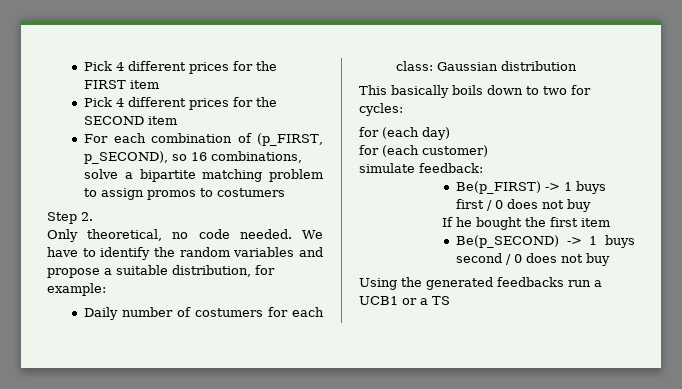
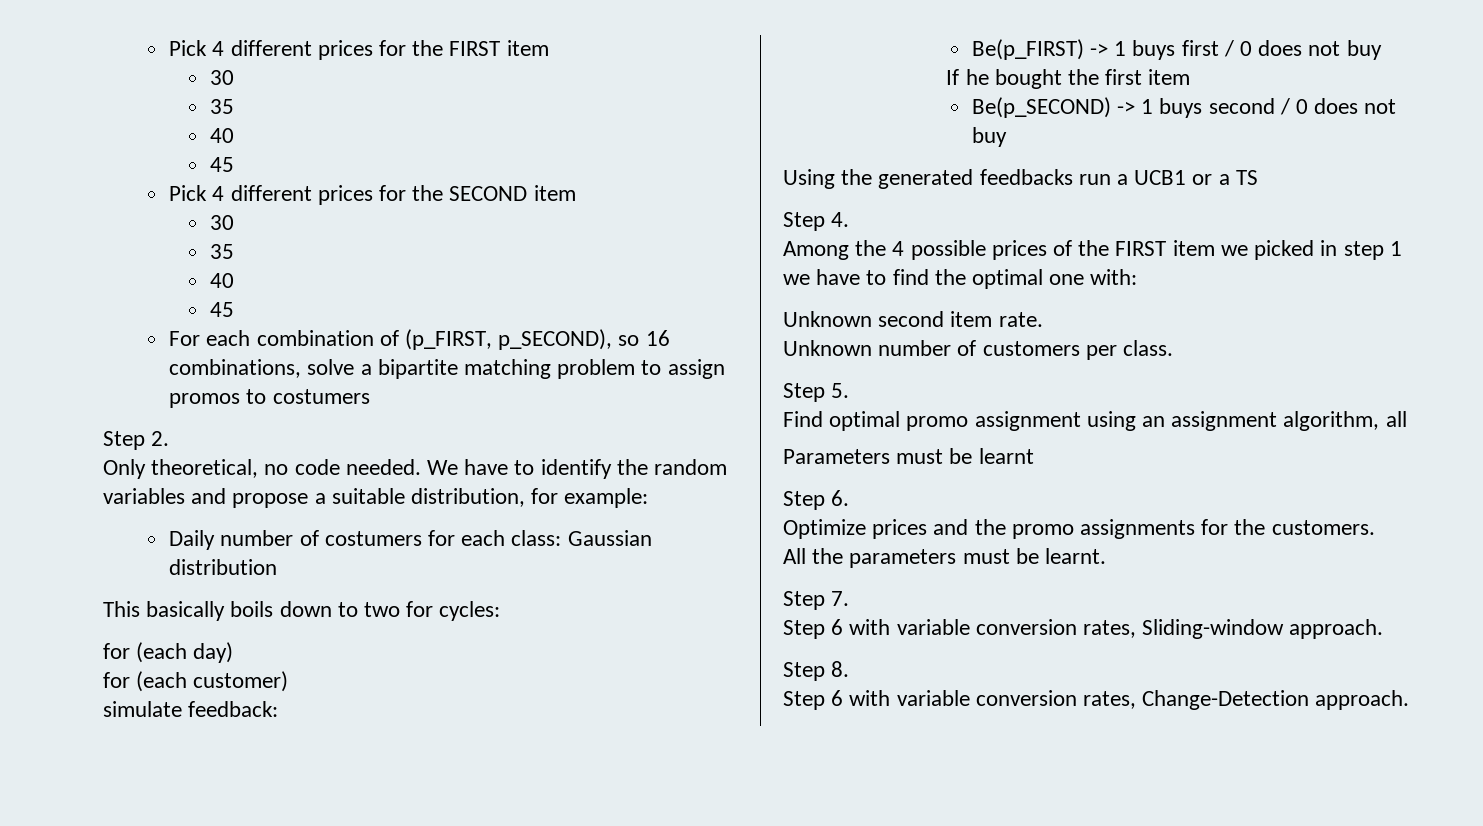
(160, 84) none -> [209,70,234,85] [209,99,234,114] [209,128,234,143] [209,157,234,172] // 30 // 35 // 40 // 45
(178, 120) none -> [209,215,234,230] [209,244,234,259] [209,273,234,288] [209,302,234,317] // 30 // 35 // 40 // 45
(450, 300) none -> [783,212,850,231] [783,240,1402,260] [783,269,1138,289] [783,311,1043,327] [783,340,1174,360] [783,383,850,402] [783,411,1407,431] [783,448,1034,464] [783,490,850,510] [783,519,1375,539] [783,548,1107,568] [783,591,850,610] [783,619,1384,639] [783,661,850,681] [783,690,1410,710] // Step 4. // Among the 4 possible prices of the FIRST item we picked in step 1 we have to find the optimal one with: // Unknown second item rate. // Unknown number of customers per class. // Step 5. // Find optimal promo assignment using an assignment algorithm, all // Parameters must be learnt // Step 6. // Optimize prices and the promo assignments for the customers. // All the parameters must be learnt. // Step 7. // Step 6 with variable conversion rates, Sliding-window approach. // Step 8. // Step 6 with variable conversion rates, Change-Detection approach.

